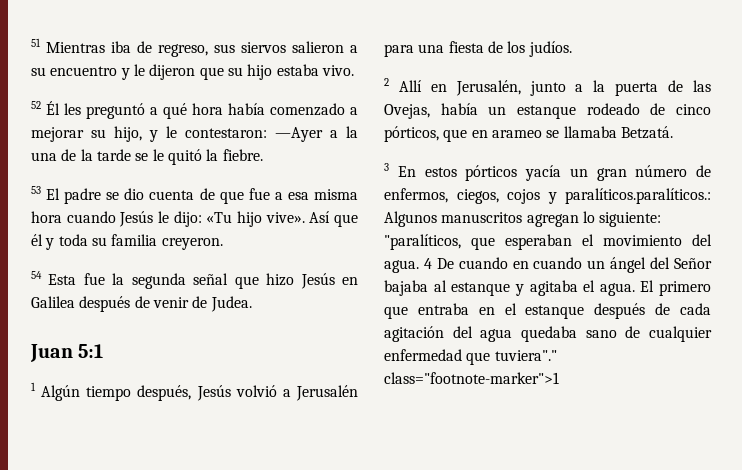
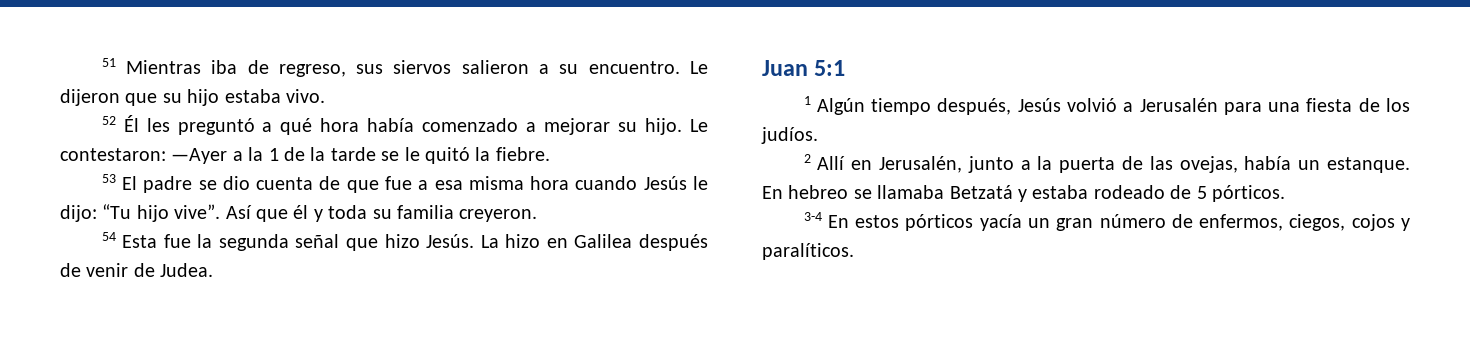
[50,64,145,80] encuentro y le -> [588,61,708,74] encuentro. Le
[114,126,177,142] hijo, y le -> [645,118,708,135] hijo. Le
[31,152,57,161] una -> [268,148,279,161] 1
[206,211,305,227] «Tu hijo vive». -> [102,204,221,222] “Tu hijo vive”.
[300,273,335,289] Jesús -> [426,234,541,248] Jesús. La hizo
[384,104,430,119] Ovejas, -> [1179,156,1238,173] ovejas,
[517,103,711,119] [384,126,673,142] [384,163,389,171] estanque rodeado de cinco pórticos, que en arameo se llamaba Betzatá. // 3 -> [1327,157,1410,173] [762,185,1285,202] [803,212,822,221] estanque. En hebreo se llamaba Betzatá y estaba rodeado de 5 pórticos. // 3-4
[565,188,711,204] [384,211,662,227] [384,234,712,250] [384,257,712,273] [384,280,711,296] [384,303,711,319] [384,326,712,342] [384,349,557,365] [384,372,559,384] paralíticos.paralíticos.: Algunos manuscritos agregan lo siguiente: "paralíticos, que esperaban el movimiento del agua. 4 De cuando en cuando un ángel del Señor bajaba al estanque y agitaba el agua. El primero que entraba en el estanque después de cada agitación del agua quedaba sano de cualquier enfermedad que tuviera"." class="footnote-marker">1 -> [762,243,854,260] paralíticos.

